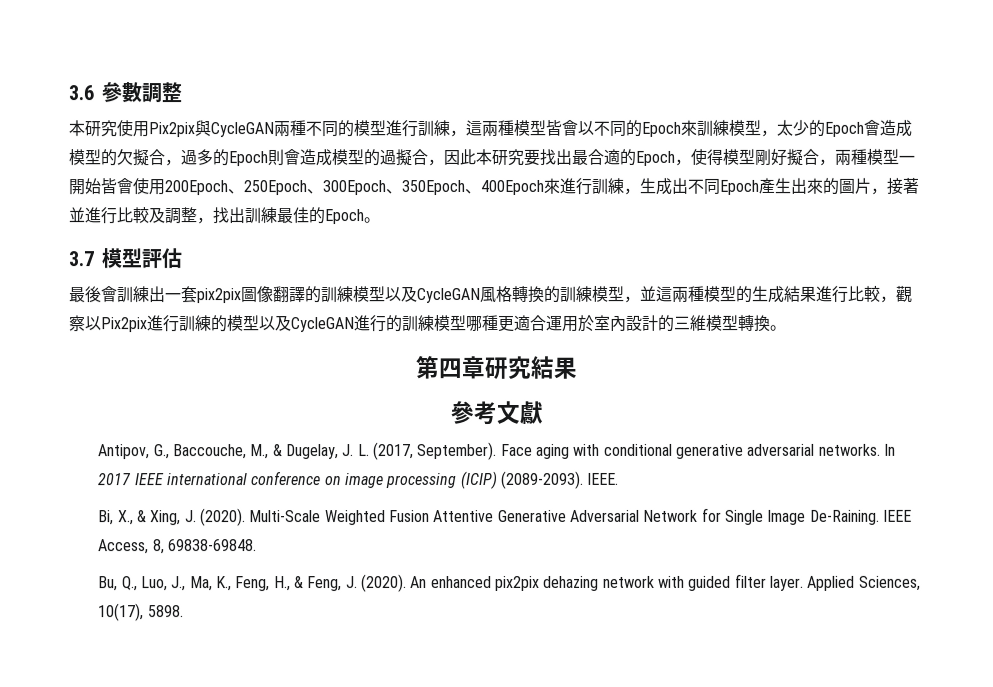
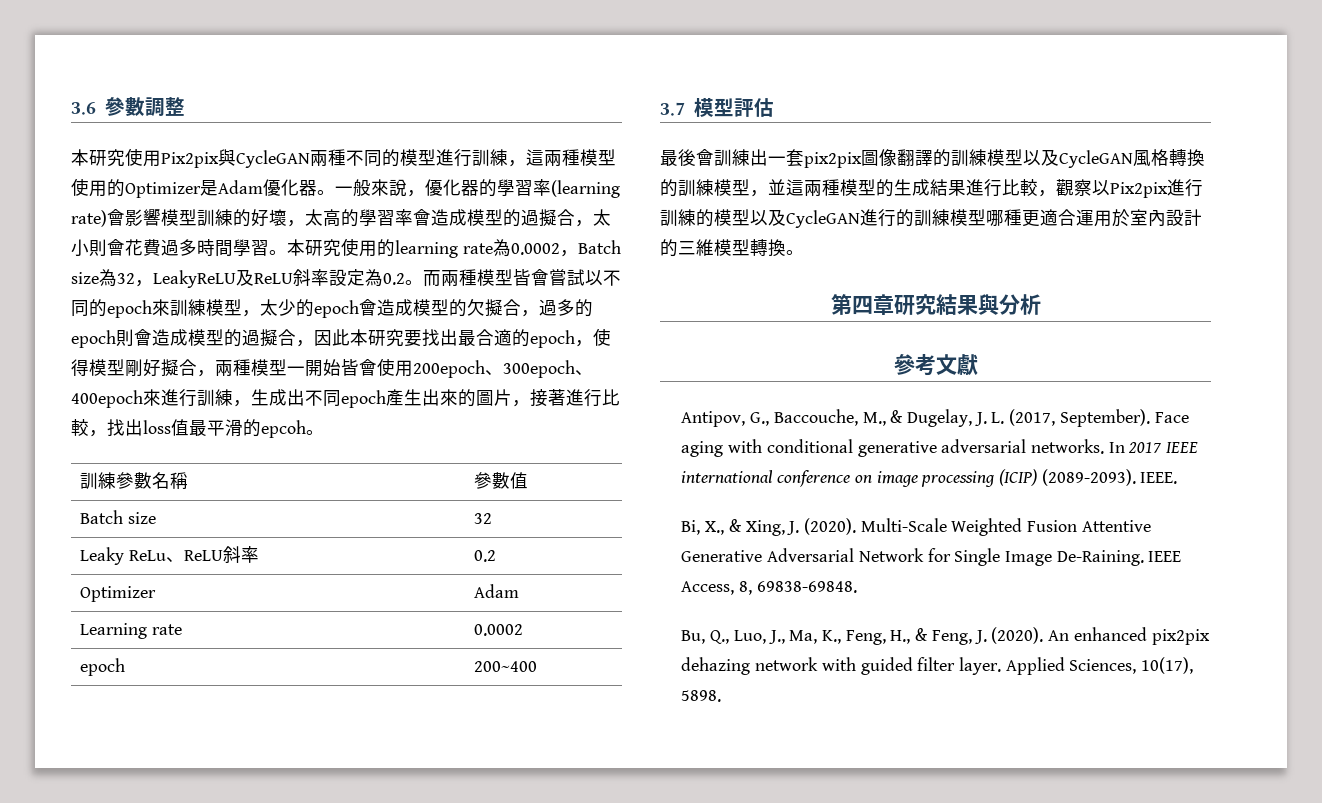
[545,119,578,136] 皆會 -> [71,178,620,198] [71,209,611,227] [71,238,621,258] [71,269,585,288] 使用的Optimizer是Adam優化器。一般來說，優化器的學習率(learning rate)會影響模型訓練的好壞，太高的學習率會造成模型的過擬合，太小則會花費過多時間學習。本研究使用的learning rate為0.0002，Batch size為32，LeakyReLU及ReLU斜率設定為0.2。而兩種模型皆會嘗試
[641,121,681,137] Epoch -> [107,300,152,318] epoch
[824,121,864,137] Epoch -> [314,300,359,318] epoch
[228,151,268,167] Epoch -> [71,330,116,348] epoch
[635,150,675,166] Epoch -> [530,330,575,348] epoch
[164,179,544,196] 200Epoch、250Epoch、300Epoch、350Epoch、400Epoch -> [413,360,593,378] [71,390,143,408] 200epoch、300epoch、400epoch
[719,179,759,195] Epoch -> [341,390,386,408] epoch
[68,207,380,225] 並進行比較及調整，找出訓練最佳的Epoch。 -> [566,389,620,407] [71,419,324,438] [80,472,189,489] [474,472,529,489] [80,510,156,524] [474,513,493,524] [80,546,259,565] [474,550,497,562] [80,586,157,602] [474,584,520,598] [80,623,182,639] [474,624,524,636] [80,658,126,676] [474,661,538,672] 進行比較，找出loss值最平滑的epcoh。 // 訓練參數名稱 | 參數值 // Batch size | 32 // Leaky ReLu、ReLU斜率 | 0.2 // Optimizer | Adam // Learning rate | 0.0002 // epoch | 200~400
(578, 367) none -> [977,294,1041,315] 與分析

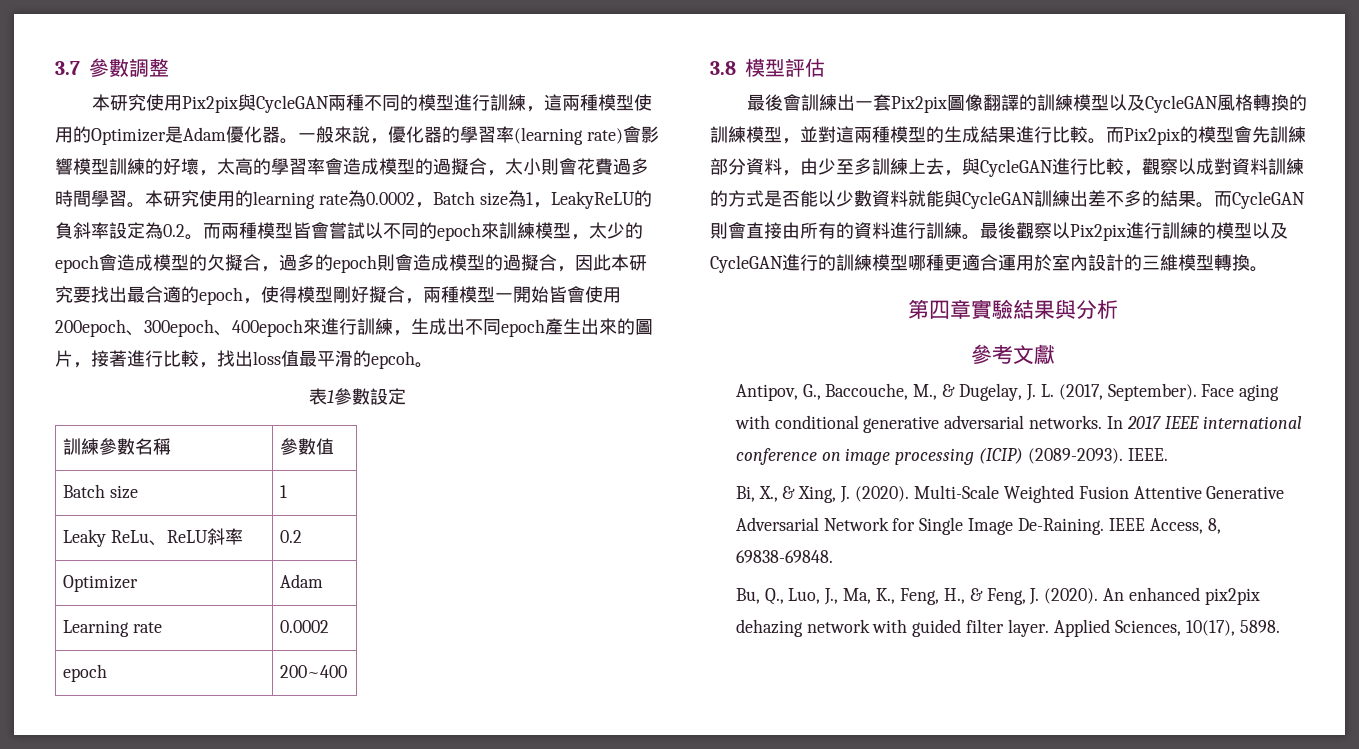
[71,102,96,115] 3.6 -> [55,61,80,75] 3.7
[117,269,293,288] 32，LeakyReLU及ReLU -> [525,190,652,209] [55,222,73,239] 1，LeakyReLU的負
(324, 432) none -> [309,388,406,405] // 表1參數設定
[474,513,493,524] 32 -> [280,485,288,498] 1
[660,102,685,116] 3.7 -> [710,61,736,75] 3.8
[804,152,862,168] pix2pix -> [890,96,947,113] Pix2pix
(786, 187) none -> [818,126,836,143] 對
[1038,190,1056,197] ， -> [1088,126,1306,145] [710,158,1304,177] [710,190,1305,209] [710,222,1016,240] 。而Pix2pix的模型會先訓練部分資料，由少至多訓練上去，與CycleGAN進行比較，觀察以成對資料訓練的方式是否能以少數資料就能與CycleGAN訓練出差不多的結果。而CycleGAN則會直接由所有的資料進行訓練。最後
[893,294,936,316] 研究 -> [970,299,1013,319] 實驗

